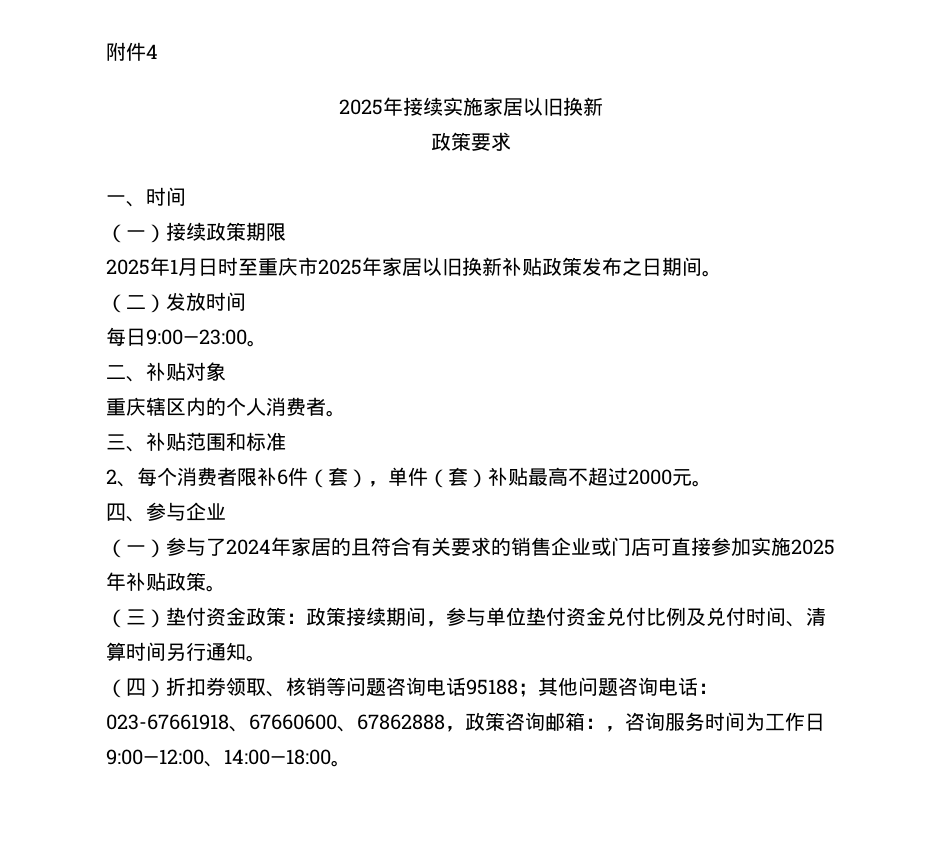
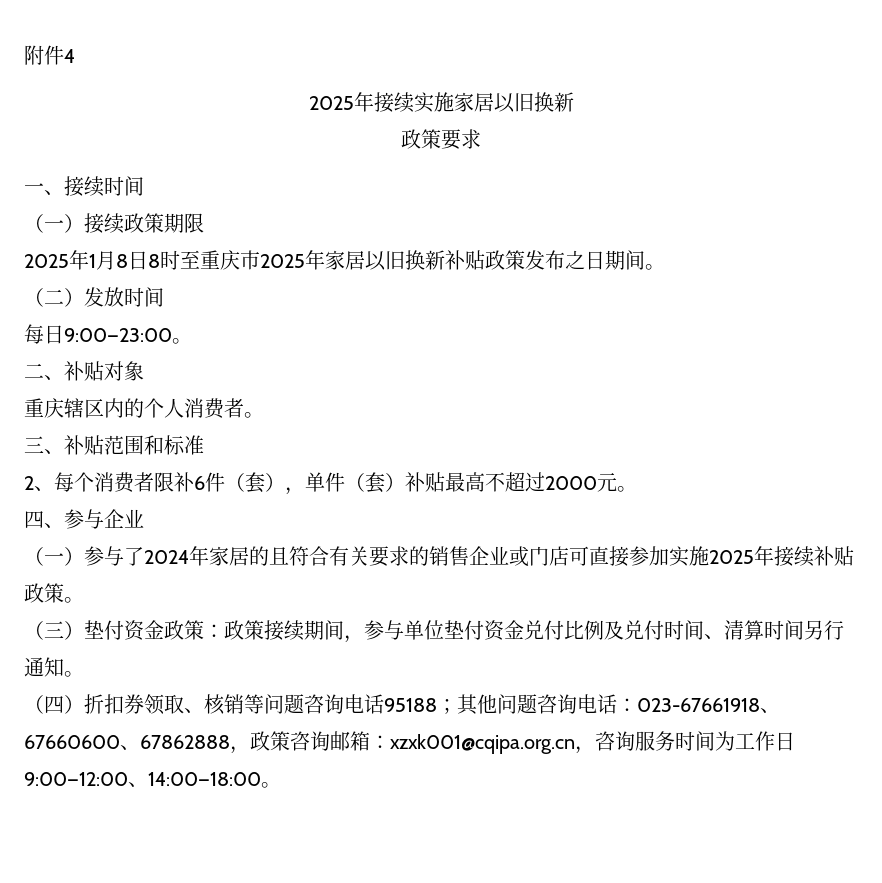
(146, 204) none -> [64,176,104,197] 接续
[198,258,218,276] 日 -> [116,251,160,270] 8日8
(126, 581) none -> [774,546,814,567] 接续
(605, 723) none -> [390,734,575,754] xzxk001@cqipa.org.cn

